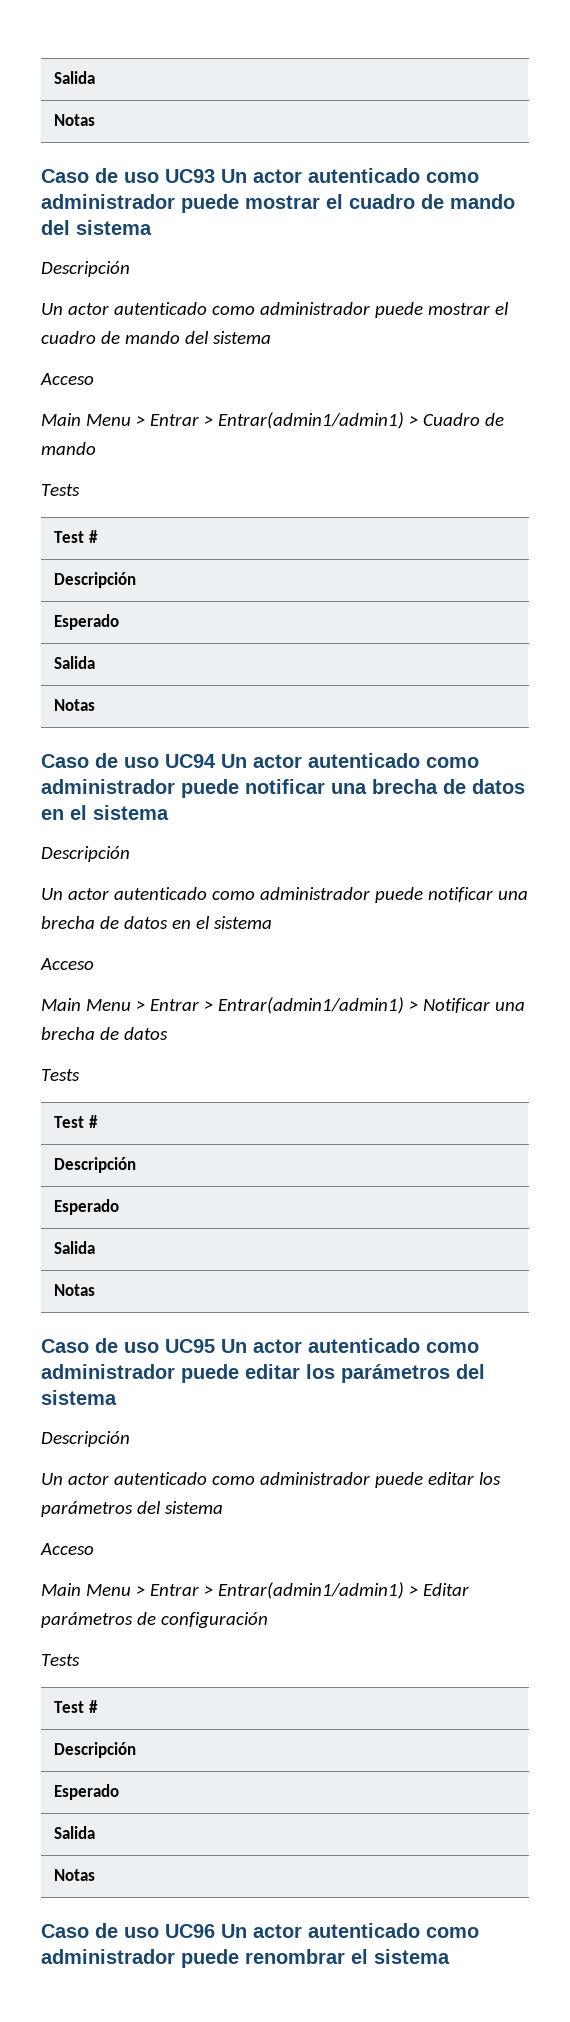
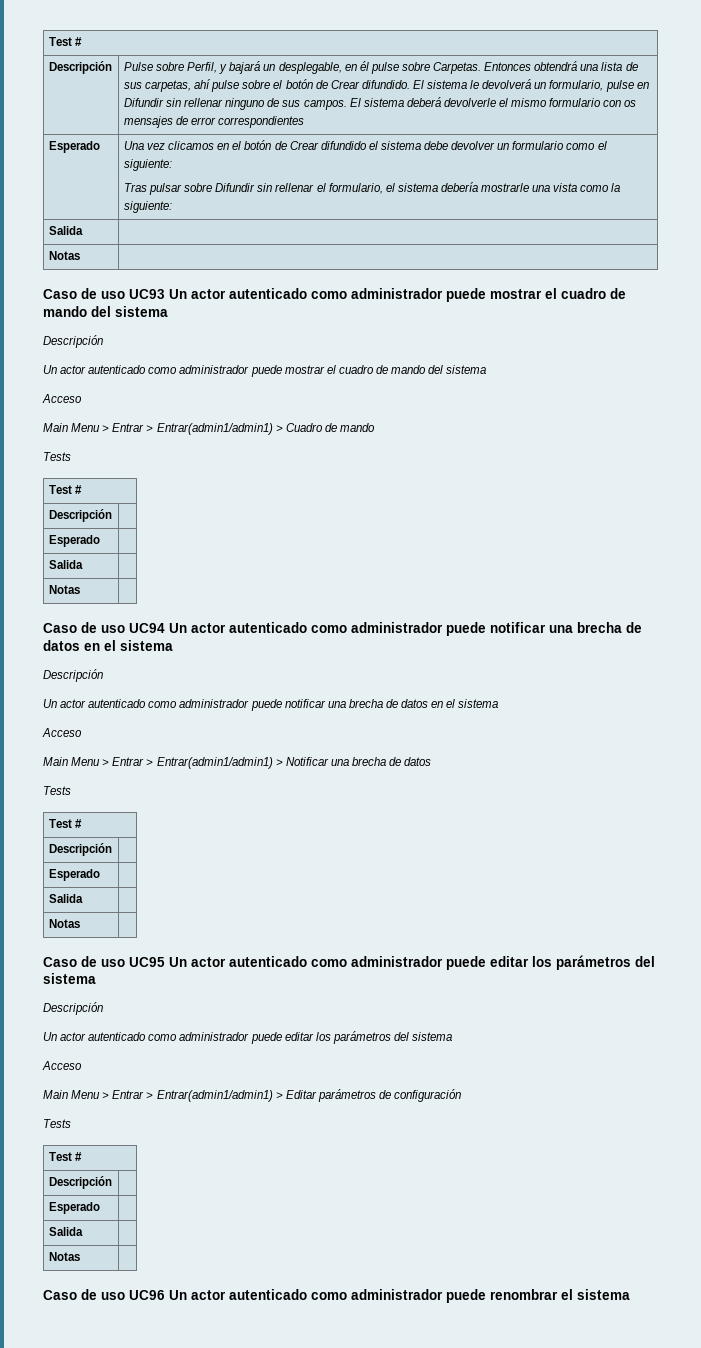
(54, 77) none -> [48,37,82,46] [48,61,112,74] [123,61,638,74] [123,79,649,92] [123,97,637,110] [123,116,305,128] [48,141,100,153] [123,140,607,150] [123,159,172,171] [123,182,621,195] [123,201,172,213] Test # // Descripción | Pulse sobre Perfil, y bajará un desplegable, en él pulse sobre Carpetas. Entonces obtendrá una lista de sus carpetas, ahí pulse sobre el botón de Crear difundido. El sistema le devolverá un formulario, pulse en Difundir sin rellenar ninguno de sus campos. El sistema deberá devolverle el mismo formulario con os mensajes de error correspondientes // Esperado | Una vez clicamos en el botón de Crear difundido el sistema debe devolver un formulario como el siguiente: // Tras pulsar sobre Difundir sin rellenar el formulario, el sistema debería mostrarle una vista como la siguiente: //

